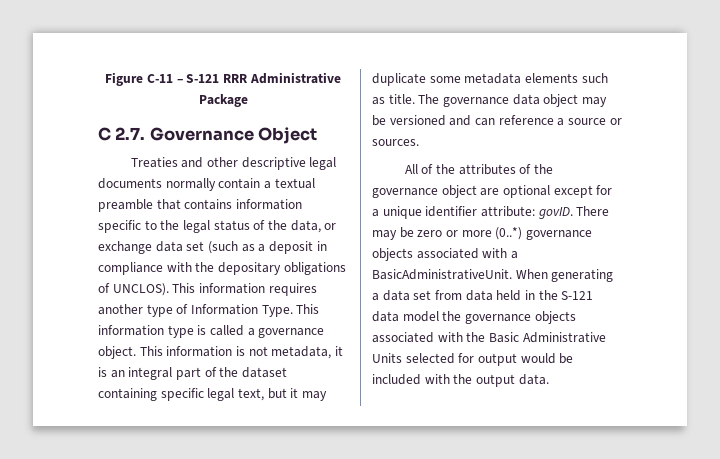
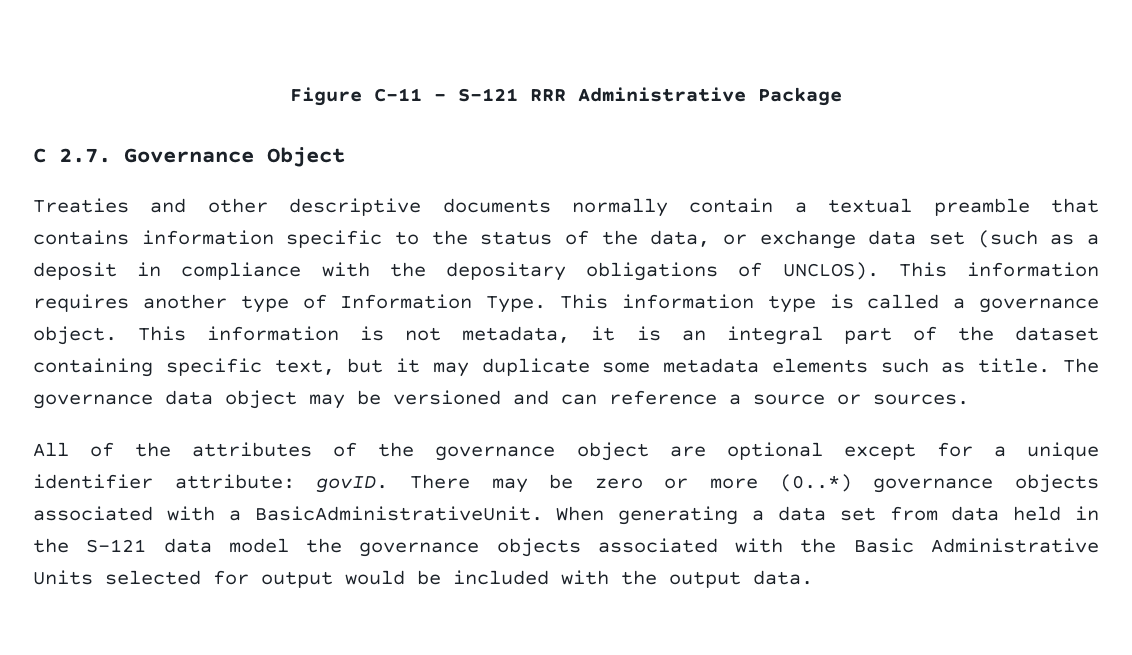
[309,157,337,170] legal -> (422, 207) none
[182,220,210,233] legal -> (468, 237) none
[207,388,235,401] legal -> (262, 367) none

